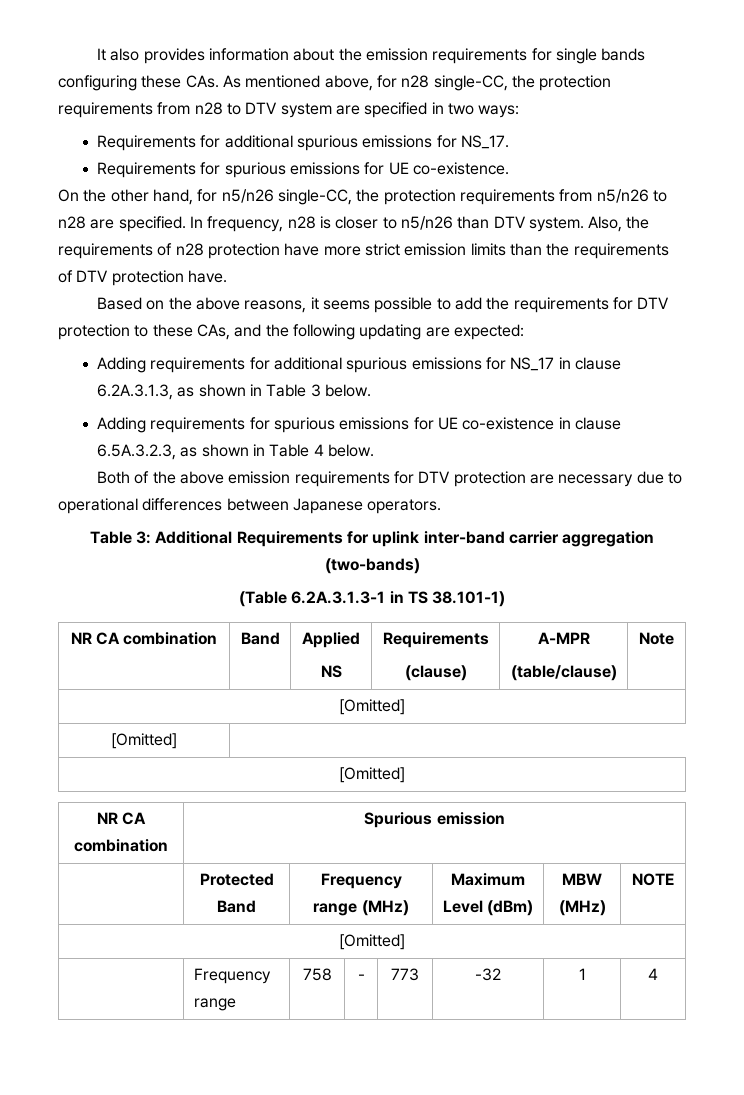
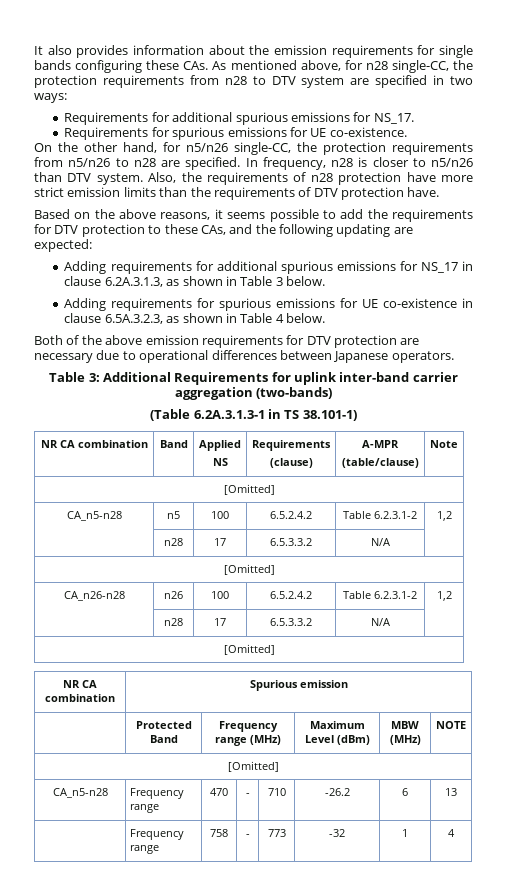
[111,733,177,749] [Omitted] -> [66,511,122,521] [167,511,180,519] [211,511,229,519] [270,511,312,519] [343,511,417,519] [436,511,452,521] [164,538,183,546] [214,538,226,546] [270,538,312,546] [370,538,390,546] [223,564,275,575] [63,591,125,601] [164,591,183,599] [211,591,229,599] [270,591,312,599] [343,591,417,599] [436,591,452,601] [164,618,183,626] [214,618,226,626] [270,618,312,626] [370,618,390,626] CA_n5-n28 | n5 | 100 | 6.5.2.4.2 | Table 6.2.3.1-2 | 1,2 // | n28 | 17 | 6.5.3.3.2 | N/A | // [Omitted] // CA_n26-n28 | n26 | 100 | 6.5.2.4.2 | Table 6.2.3.1-2 | 1,2 // | n28 | 17 | 6.5.3.3.2 | N/A |
(405, 942) none -> [52,788,108,798] [130,788,185,799] [130,804,160,813] [210,788,228,796] [245,793,250,796] [267,788,286,796] [324,788,350,796] [402,788,408,796] [445,788,457,796] // CA_n5-n28 | Frequency range | 470 | - | 710 | -26.2 | 6 | 13

